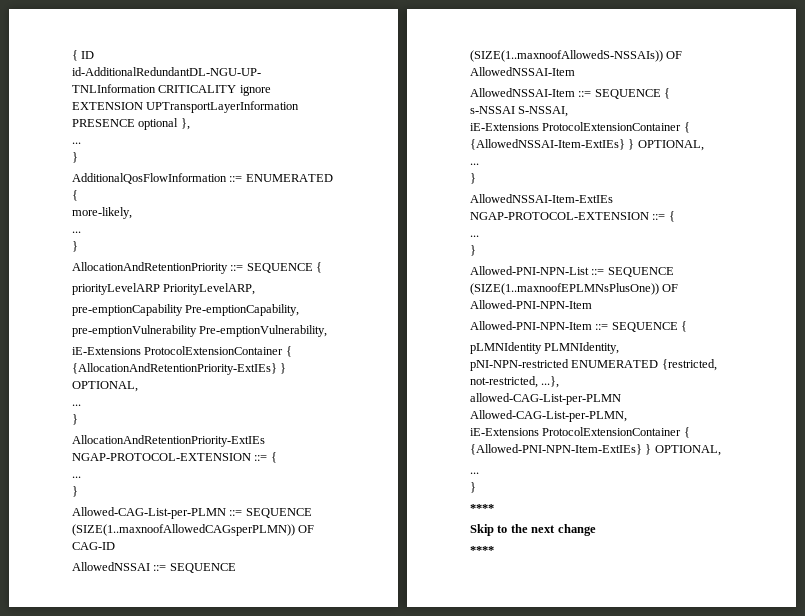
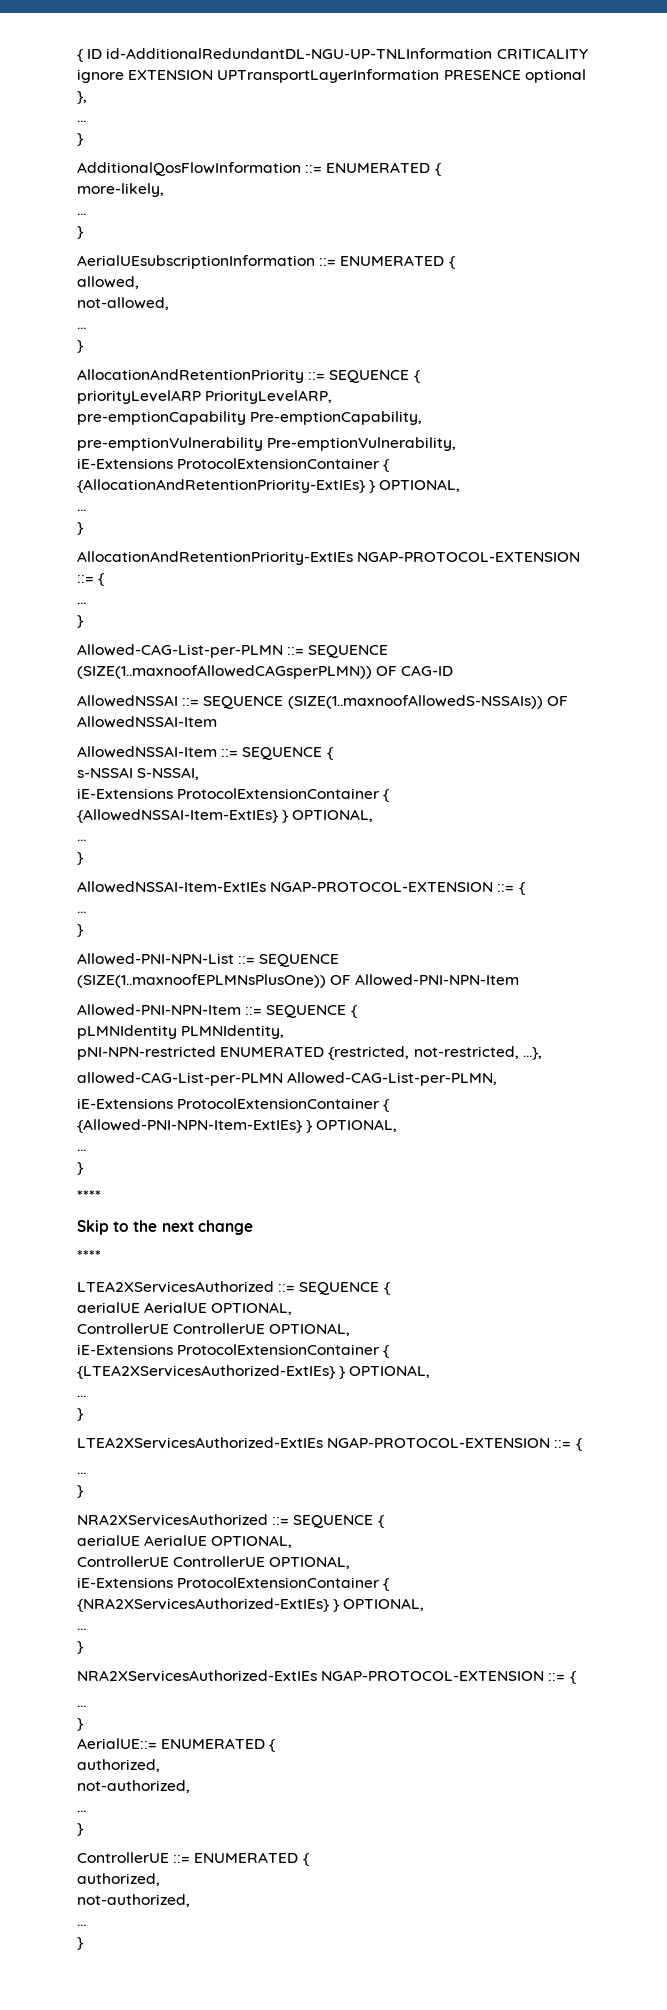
(78, 246) none -> [77,255,455,269] [77,276,139,289] [77,297,169,310] [77,327,86,329] [77,340,84,353] // AerialUEsubscriptionInformation ::= ENUMERATED { // allowed, // not-allowed, // ... // }
(494, 550) none -> [77,1281,390,1295] [77,1302,293,1315] [77,1323,351,1336] [77,1344,390,1358] [77,1365,431,1379] [77,1395,86,1397] [77,1408,84,1421] [77,1437,582,1451] [77,1472,86,1474] [77,1485,84,1498] [77,1514,384,1528] [77,1535,293,1548] [77,1556,351,1569] [77,1577,390,1591] [77,1598,425,1612] [77,1628,86,1630] [77,1641,84,1654] [77,1670,576,1684] [77,1705,86,1707] [77,1718,84,1731] [77,1738,276,1752] [77,1759,160,1772] [77,1780,190,1793] [77,1810,86,1812] [77,1823,84,1836] [77,1852,309,1866] [77,1873,160,1886] [77,1894,190,1907] [77,1924,86,1926] [77,1937,84,1950] // LTEA2XServicesAuthorized ::= SEQUENCE { // aerialUE AerialUE OPTIONAL, // ControllerUE ControllerUE OPTIONAL, // iE-Extensions ProtocolExtensionContainer { {LTEA2XServicesAuthorized-ExtIEs} } OPTIONAL, // ... // } // LTEA2XServicesAuthorized-ExtIEs NGAP-PROTOCOL-EXTENSION ::= { // ... // } // NRA2XServicesAuthorized ::= SEQUENCE { // aerialUE AerialUE OPTIONAL, // ControllerUE ControllerUE OPTIONAL, // iE-Extensions ProtocolExtensionContainer { {NRA2XServicesAuthorized-ExtIEs} } OPTIONAL, // ... // } // NRA2XServicesAuthorized-ExtIEs NGAP-PROTOCOL-EXTENSION ::= { // ... // } // AerialUE::= ENUMERATED { // authorized, // not-authorized, // ... // } // ControllerUE ::= ENUMERATED { // authorized, // not-authorized, // ... // }

